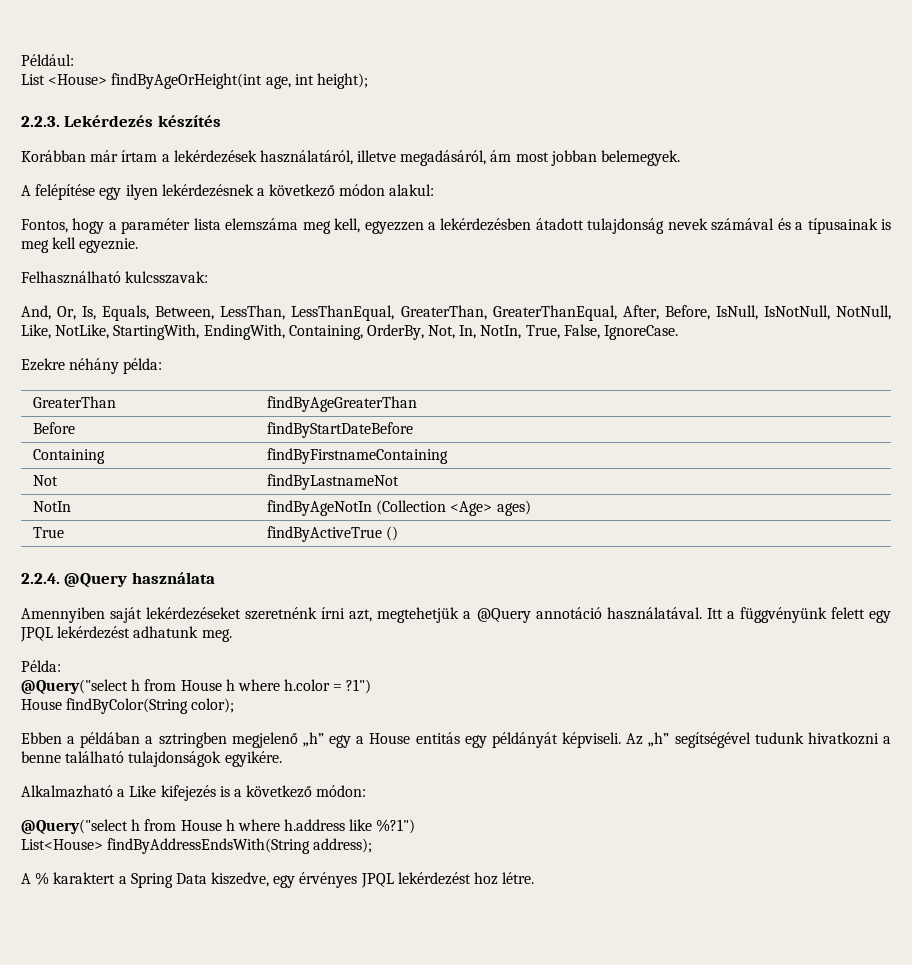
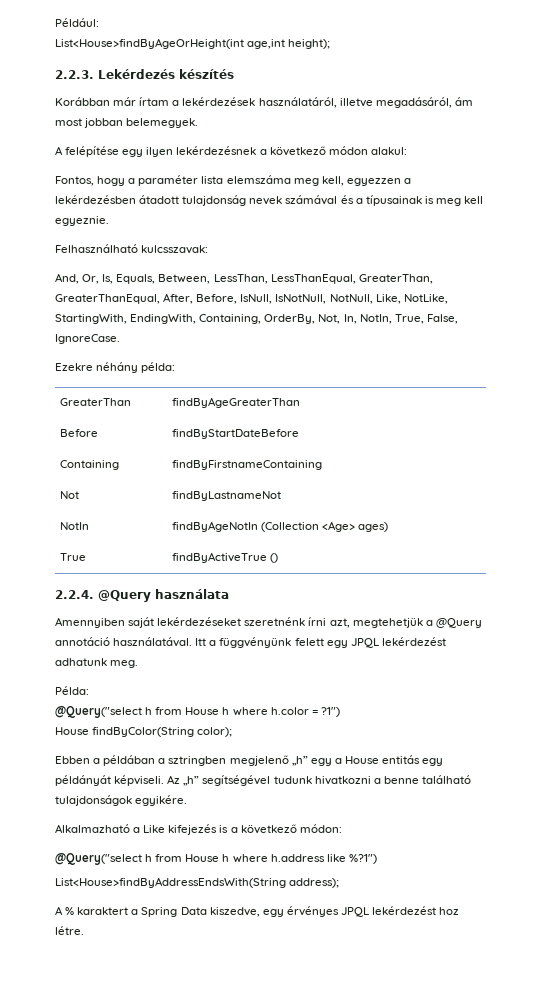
[21,73,314,89] List <House> findByAgeOrHeight(int age, int -> [55,38,286,49] List<House>findByAgeOrHeight(int age,int
[21,838,311,854] List<House> findByAddressEndsWith(String -> [55,877,286,888] List<House>findByAddressEndsWith(String

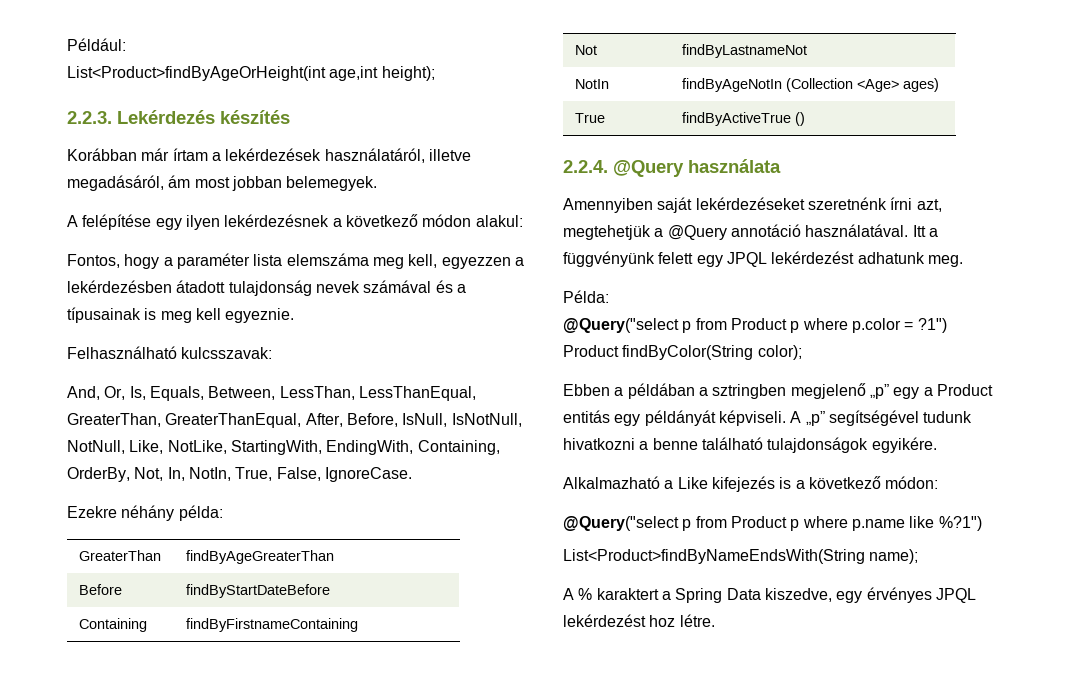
[55,38,244,49] List<House>findByAgeOrHeight(int -> [67,66,326,81] List<Product>findByAgeOrHeight(int
[145,707,309,716] h from House h where h.color -> [682,318,901,333] p from Product p where p.color
[55,727,89,735] House -> [563,345,619,357] Product
[291,756,308,766] „h” -> [869,384,889,399] „p”
[344,756,379,764] House -> [936,384,993,396] Product
[167,775,200,786] Az „h” -> [790,411,825,426] A „p”
[145,854,325,863] h from House h where h.address -> [682,516,905,531] p from Product p where p.name
[55,877,340,888] List<House>findByAddressEndsWith(String address); -> [563,549,919,564] List<Product>findByNameEndsWith(String name);

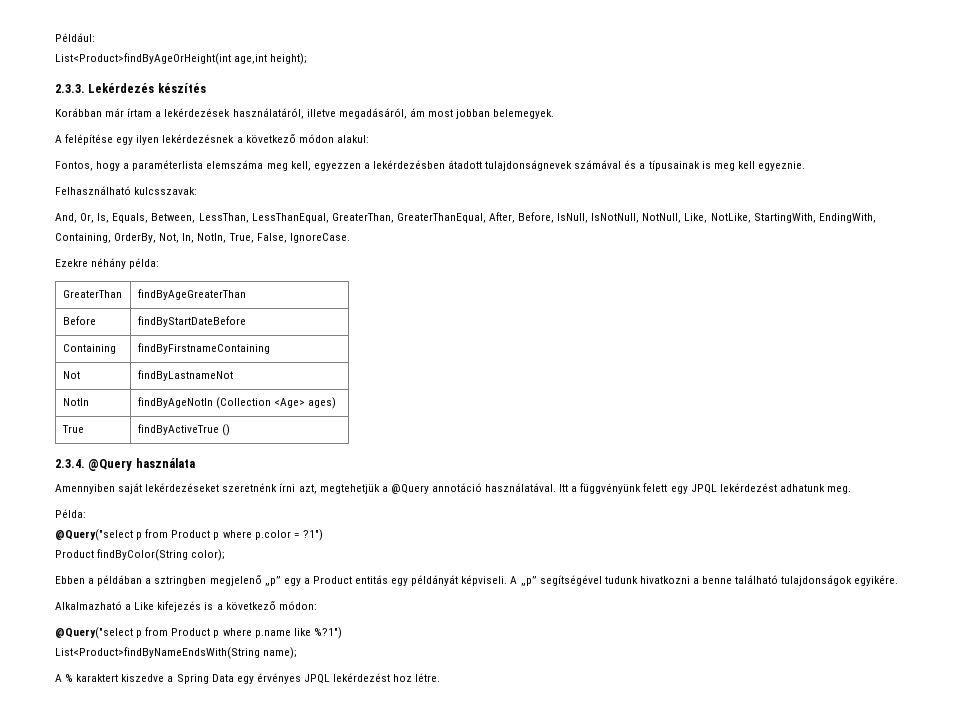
[67,111,112,124] 2.2.3. -> [55,84,85,93] 2.3.3.
[176,253,283,269] paraméter lista -> [132,160,204,171] paraméterlista
[228,280,360,296] tulajdonság nevek -> [485,160,573,171] tulajdonságnevek
[563,160,608,173] 2.2.4. -> [55,459,85,468] 2.3.4.
(659, 594) none -> [121,674,165,682] kiszedve
[764,588,832,602] kiszedve, -> (234, 678) none

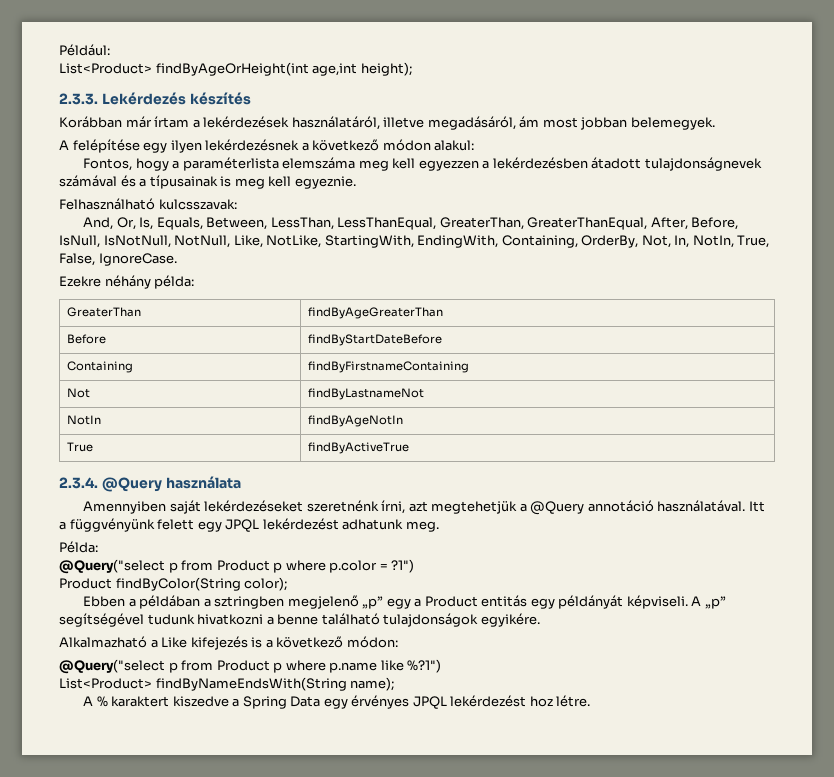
[55,53,231,65] List<Product>findByAgeOrHeight(int -> [59,62,309,76] List<Product> findByAgeOrHeight(int
[290,161,311,171] kell, -> [392,158,416,169] kell
[215,397,337,409] (Collection <Age> ages) -> (403, 421) none
[221,424,230,436] () -> (409, 448) none
[279,483,317,494] írni azt, -> [381,500,428,514] írni, azt
[55,647,260,659] List<Product>findByNameEndsWith(String -> [59,677,347,691] List<Product> findByNameEndsWith(String

